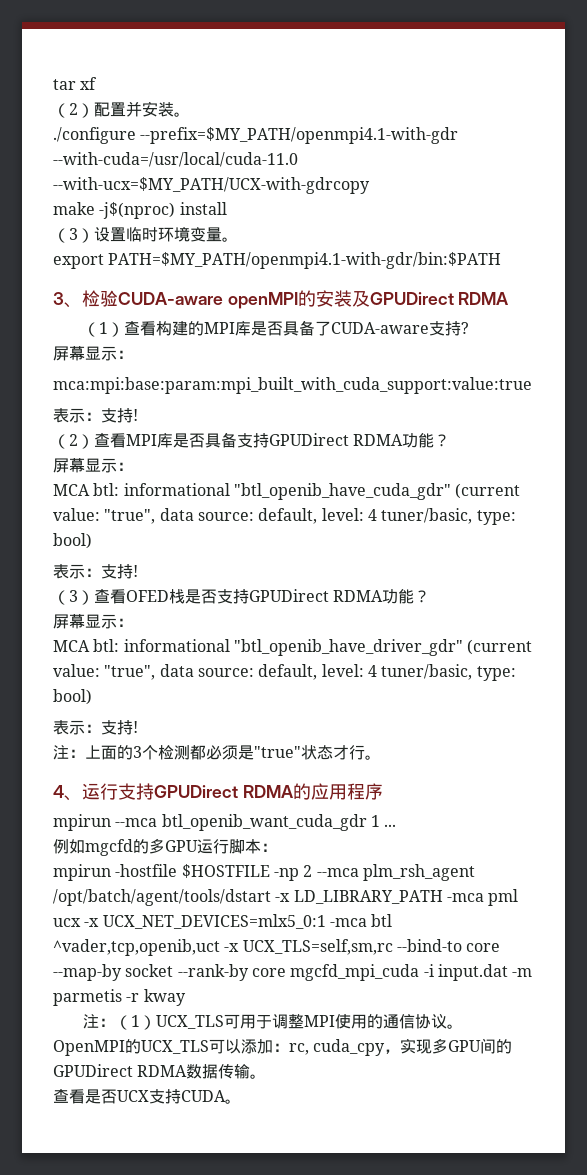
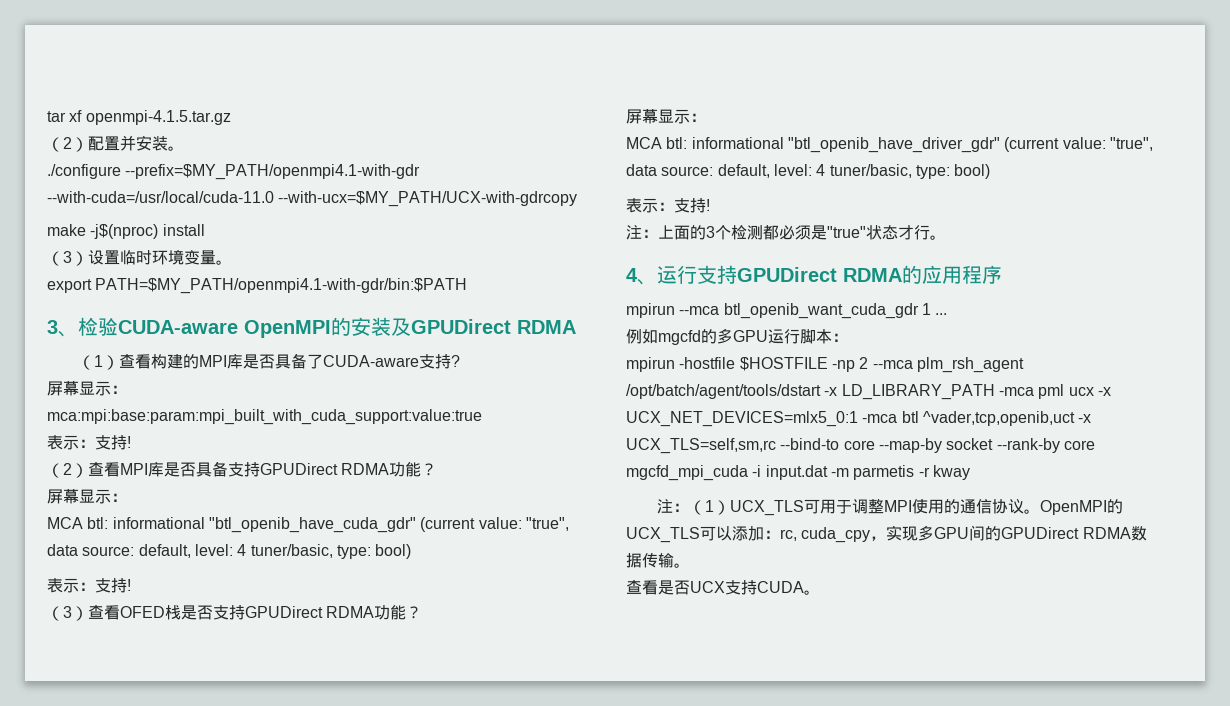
(98, 83) none -> [85,110,231,125] openmpi-4.1.5.tar.gz
[227,292,298,309] openMPI -> [244,320,331,338] OpenMPI

